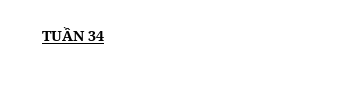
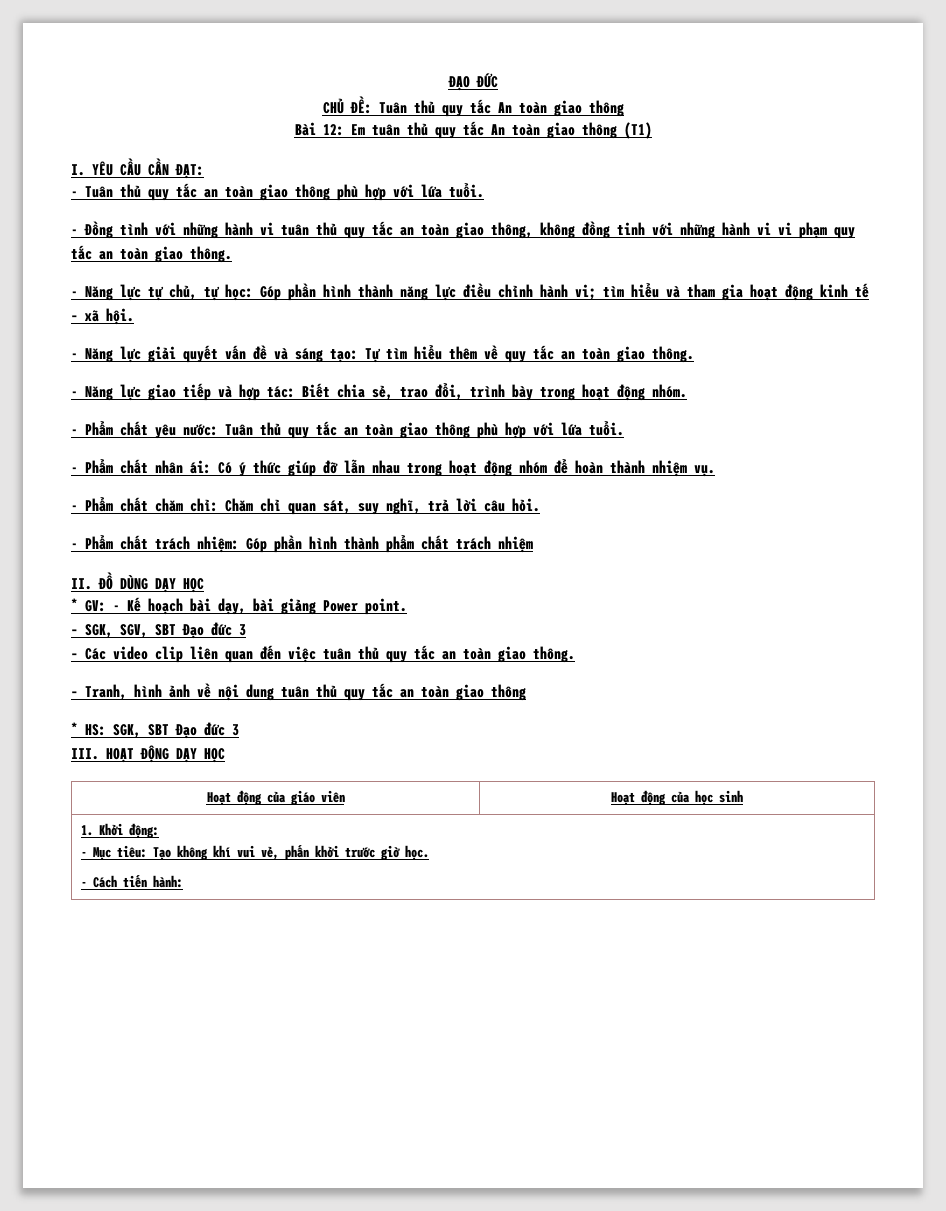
[42,27,104,41] TUẦN 34 -> [447,73,498,91] [322,96,624,117] [294,121,652,139] [71,158,204,179] [71,183,484,201] [71,221,855,239] [71,245,232,263] [71,283,869,301] [71,308,134,325] [71,345,694,363] [71,383,687,401] [71,421,624,439] [71,459,715,477] [71,497,540,515] [71,535,533,553] [71,572,204,593] [71,597,407,615] [71,622,246,639] [71,645,575,663] [71,683,526,701] [71,722,239,739] [71,745,225,763] [206,790,345,805] [611,790,743,805] [81,823,160,838] [81,845,430,860] [81,875,184,888] ĐẠO ĐỨC // CHỦ ĐỀ: Tuân thủ quy tắc An toàn giao thông // Bài 12: Em tuân thủ quy tắc An toàn giao thông (T1) // I. YÊU CẦU CẦN ĐẠT: // - Tuân thủ quy tắc an toàn giao thông phù hợp với lứa tuổi. // - Đồng tình với những hành vi tuân thủ quy tắc an toàn giao thông, không đồng tinh với những hành vi vi phạm quy tắc an toàn giao thông. // - Năng lực tự chủ, tự học: Góp phần hình thành năng lực điều chỉnh hành vi; tìm hiểu và tham gia hoạt động kinh tế – xã hội. // - Năng lực giải quyết vấn đề và sáng tạo: Tự tìm hiểu thêm về quy tắc an toàn giao thông. // - Năng lực giao tiếp và hợp tác: Biết chia sẻ, trao đổi, trình bày trong hoạt động nhóm. // - Phẩm chất yêu nước: Tuân thủ quy tắc an toàn giao thông phù hợp với lứa tuổi. // - Phẩm chất nhân ái: Có ý thức giúp đỡ lẫn nhau trong hoạt động nhóm để hoàn thành nhiệm vụ. // - Phẩm chất chăm chỉ: Chăm chỉ quan sát, suy nghĩ, trả lời câu hỏi. // - Phẩm chất trách nhiệm: Góp phần hình thành phẩm chất trách nhiệm // II. ĐỒ DÙNG DẠY HỌC // * GV: - Kế hoạch bài dạy, bài giảng Power point. // – SGK, SGV, SBT Đạo đức 3 // – Các video clip liên quan đến việc tuân thủ quy tắc an toàn giao thông. // – Tranh, hình ảnh về nội dung tuân thủ quy tắc an toàn giao thông // * HS: SGK, SBT Đạo đức 3 // III. HOẠT ĐỘNG DẠY HỌC // Hoạt động của giáo viên | Hoạt động của học sinh // 1. Khởi động: // - Mục tiêu: Tạo không khí vui vẻ, phấn khởi trước giờ học. // - Cách tiến hành:

